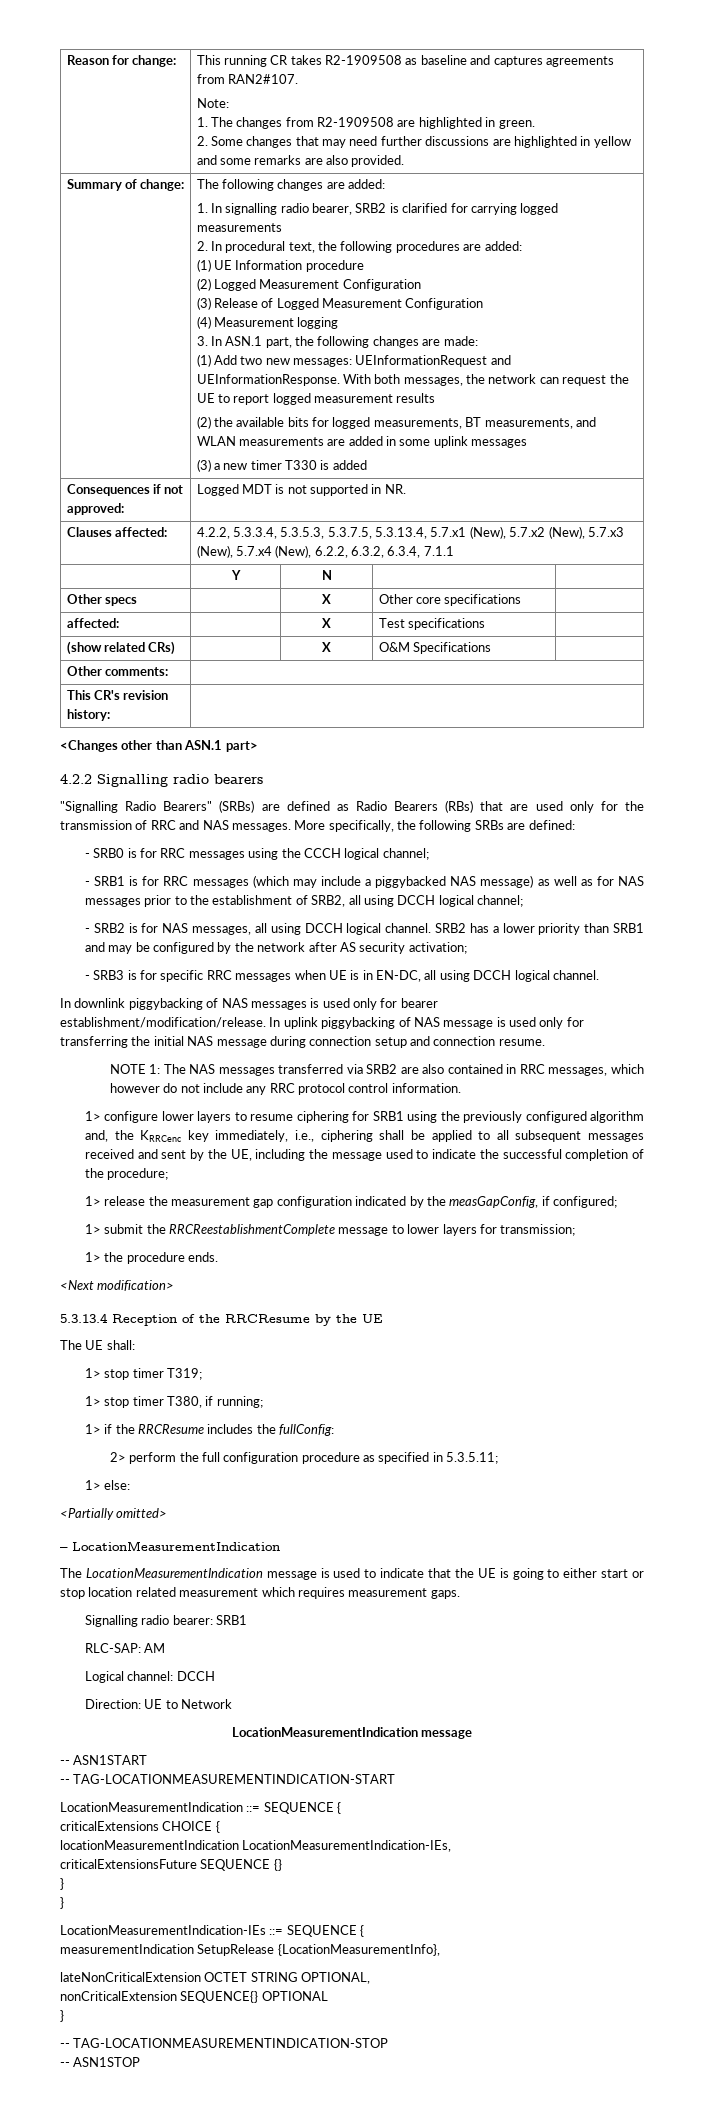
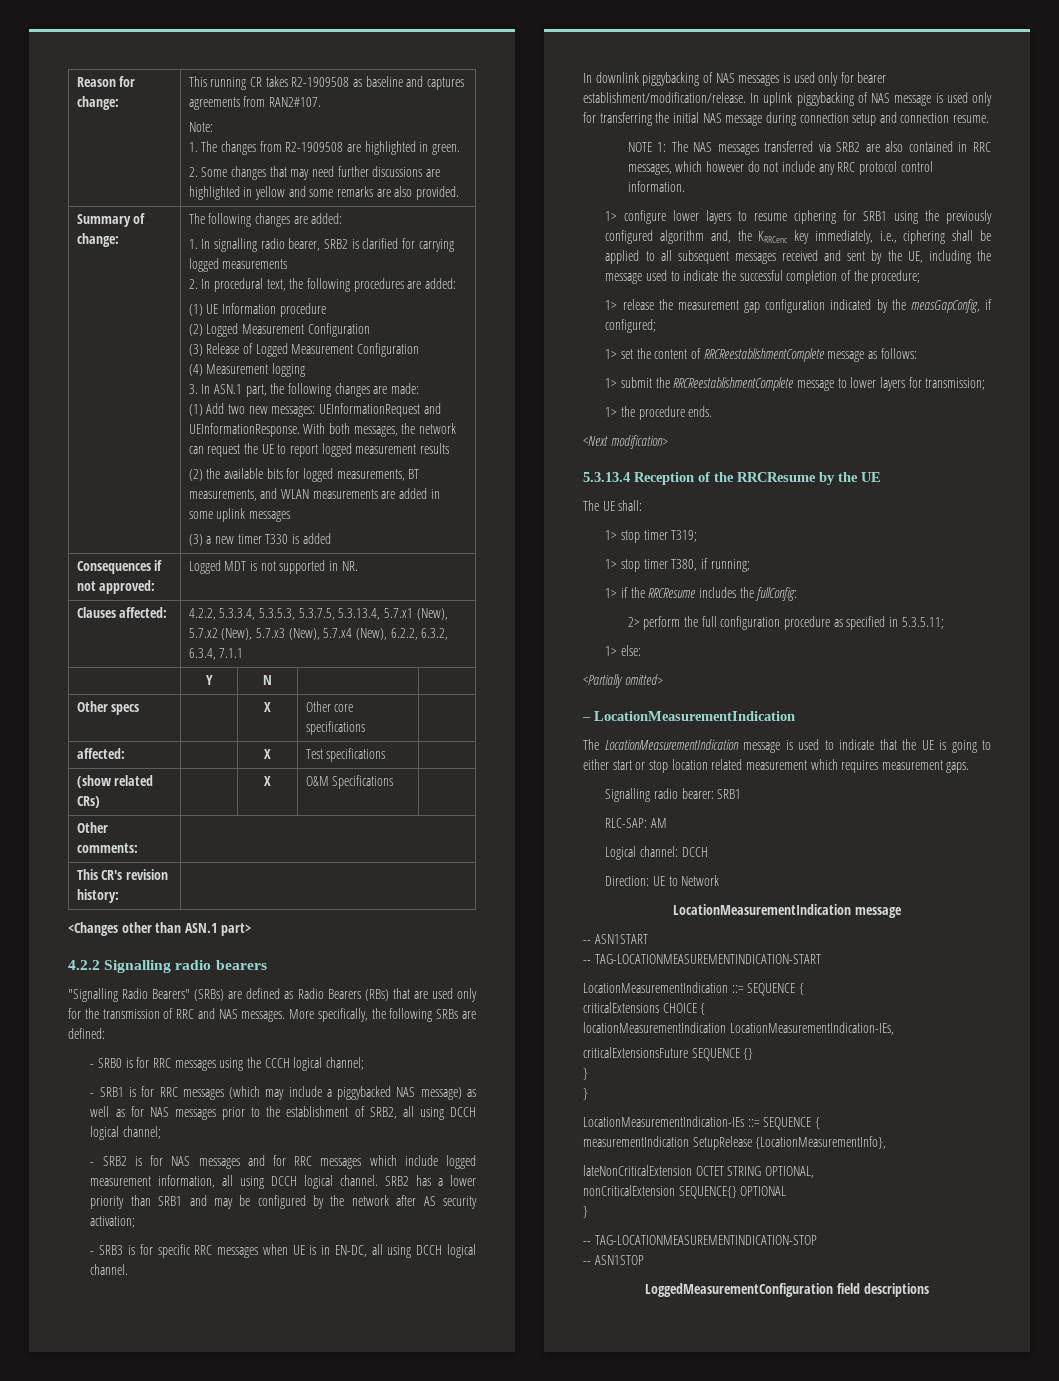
[192,926,252,935] messages, -> [198,1155,476,1169] [90,1175,216,1188] messages and for RRC messages which include logged measurement information,
(618, 1202) none -> [605,348,917,362] // 1> set the content of RRCReestablishmentComplete message as follows:
(141, 2062) none -> [645,1283,929,1297] // LoggedMeasurementConfiguration field descriptions

